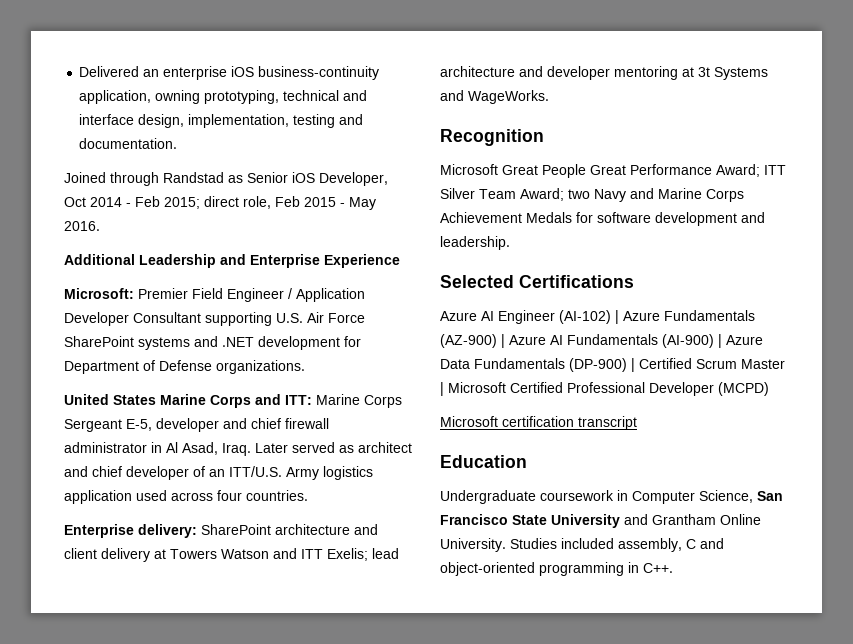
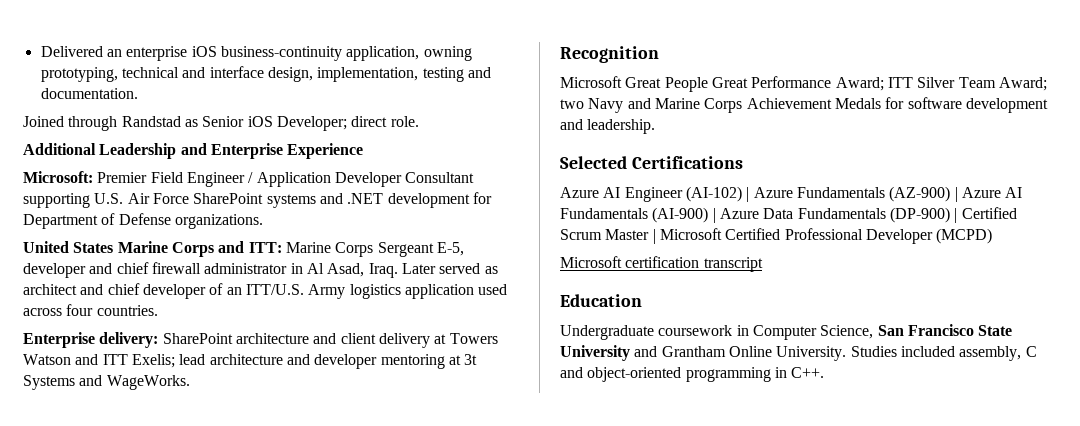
[319,172,388,186] [64,196,376,210] [64,221,100,231] Developer, Oct 2014 - Feb 2015; direct role, Feb 2015 - May 2016. -> [276,116,419,131] Developer; direct role.

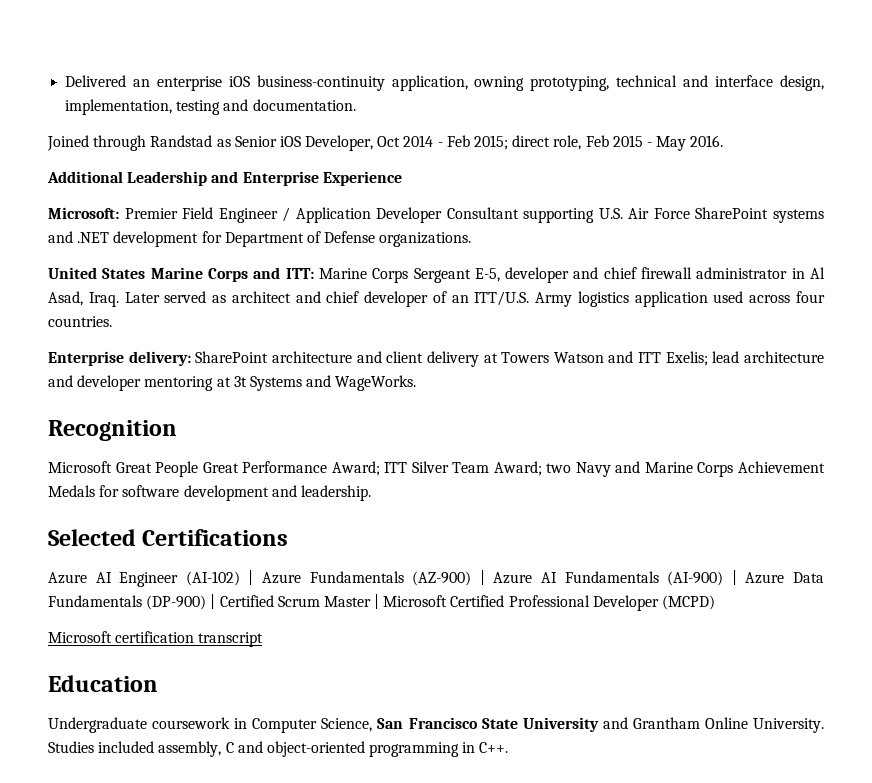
[276,116,419,131] Developer; direct role. -> [305,135,724,151] Developer, Oct 2014 - Feb 2015; direct role, Feb 2015 - May 2016.

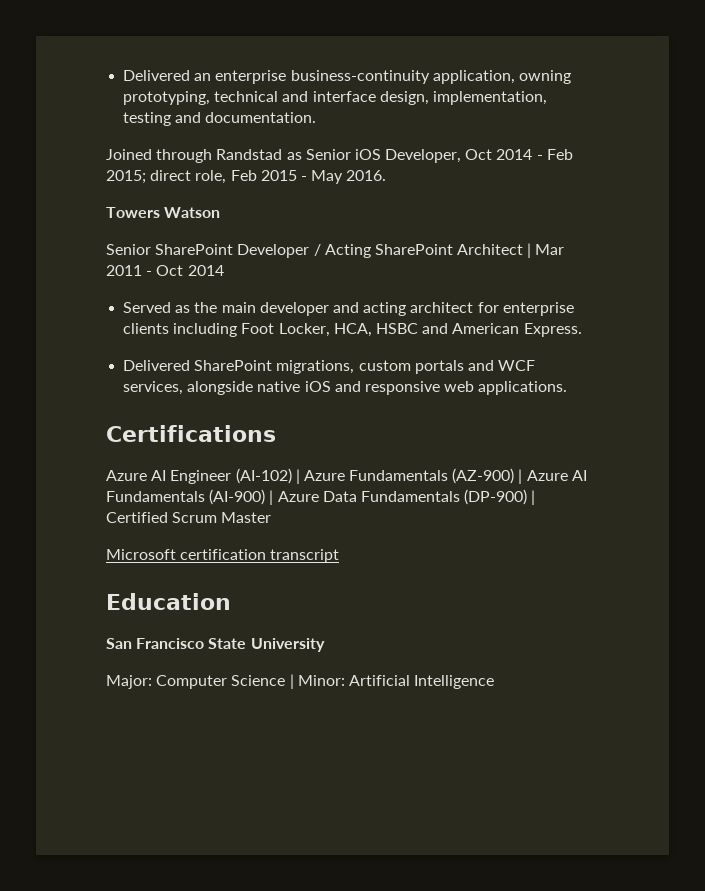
[228,76,250,87] iOS -> (287, 77) none
[47,171,402,186] [48,207,825,223] [48,231,472,247] [48,267,825,283] [48,291,825,307] [48,316,112,327] [48,351,824,367] [48,375,417,391] [48,420,177,441] [48,461,825,477] [48,485,371,501] [48,529,136,546] Additional Leadership and Enterprise Experience // Microsoft: Premier Field Engineer / Application Developer Consultant supporting U.S. Air Force SharePoint systems and .NET development for Department of Defense organizations. // United States Marine Corps and ITT: Marine Corps Sergeant E-5, developer and chief firewall administrator in Al Asad, Iraq. Later served as architect and chief developer of an ITT/U.S. Army logistics application used across four countries. // Enterprise delivery: SharePoint architecture and client delivery at Towers Watson and ITT Exelis; lead architecture and developer mentoring at 3t Systems and WageWorks. // Recognition // Microsoft Great People Great Performance Award; ITT Silver Team Award; two Navy and Marine Corps Achievement Medals for software development and leadership. // Selected -> [106,207,221,218] [106,243,565,258] [106,265,224,276] [123,302,574,316] [123,323,582,337] [123,360,536,374] [123,381,568,395] Towers Watson // Senior SharePoint Developer / Acting SharePoint Architect | Mar 2011 - Oct 2014 // Served as the main developer and acting architect for enterprise clients including Foot Locker, HCA, HSBC and American Express. // Delivered SharePoint migrations, custom portals and WCF services, alongside native iOS and responsive web applications. //
[374,594,716,611] | Microsoft Certified Professional Developer (MCPD) -> (272, 517) none
[48,717,373,733] Undergraduate coursework in Computer Science, -> (231, 601) none
[602,717,824,733] [48,741,509,757] and Grantham Online University. Studies included assembly, C and object-oriented programming in C++. -> [106,674,495,689] // Major: Computer Science | Minor: Artificial Intelligence

